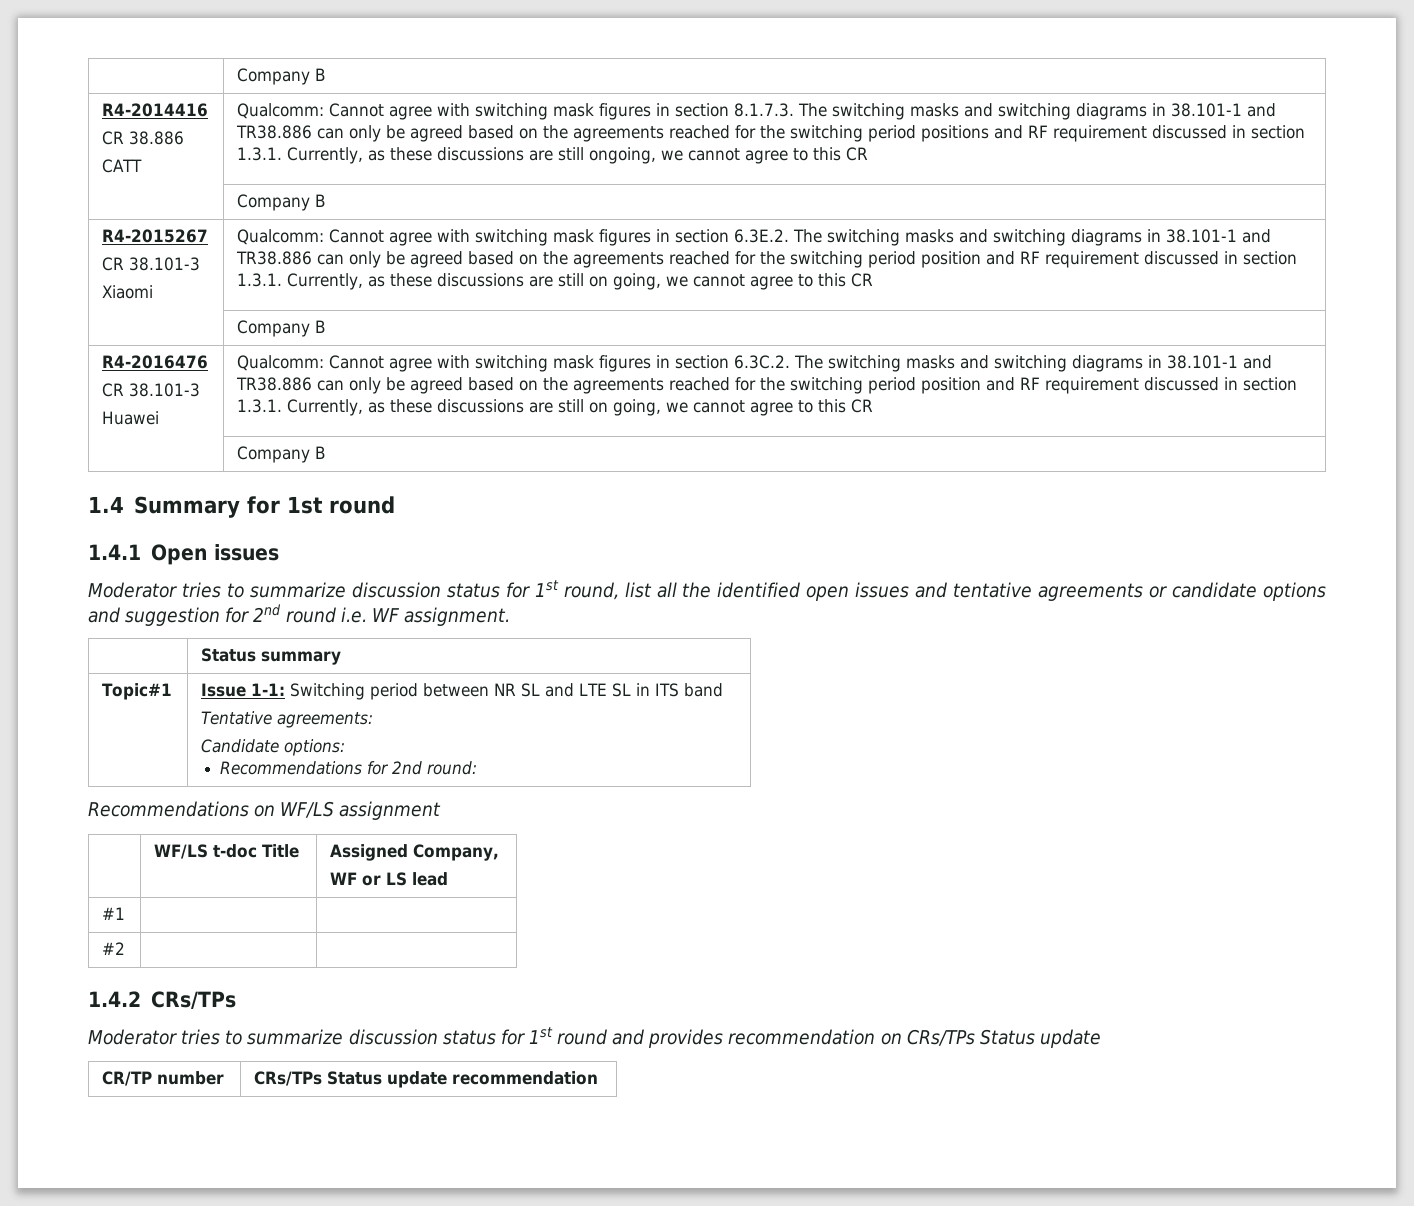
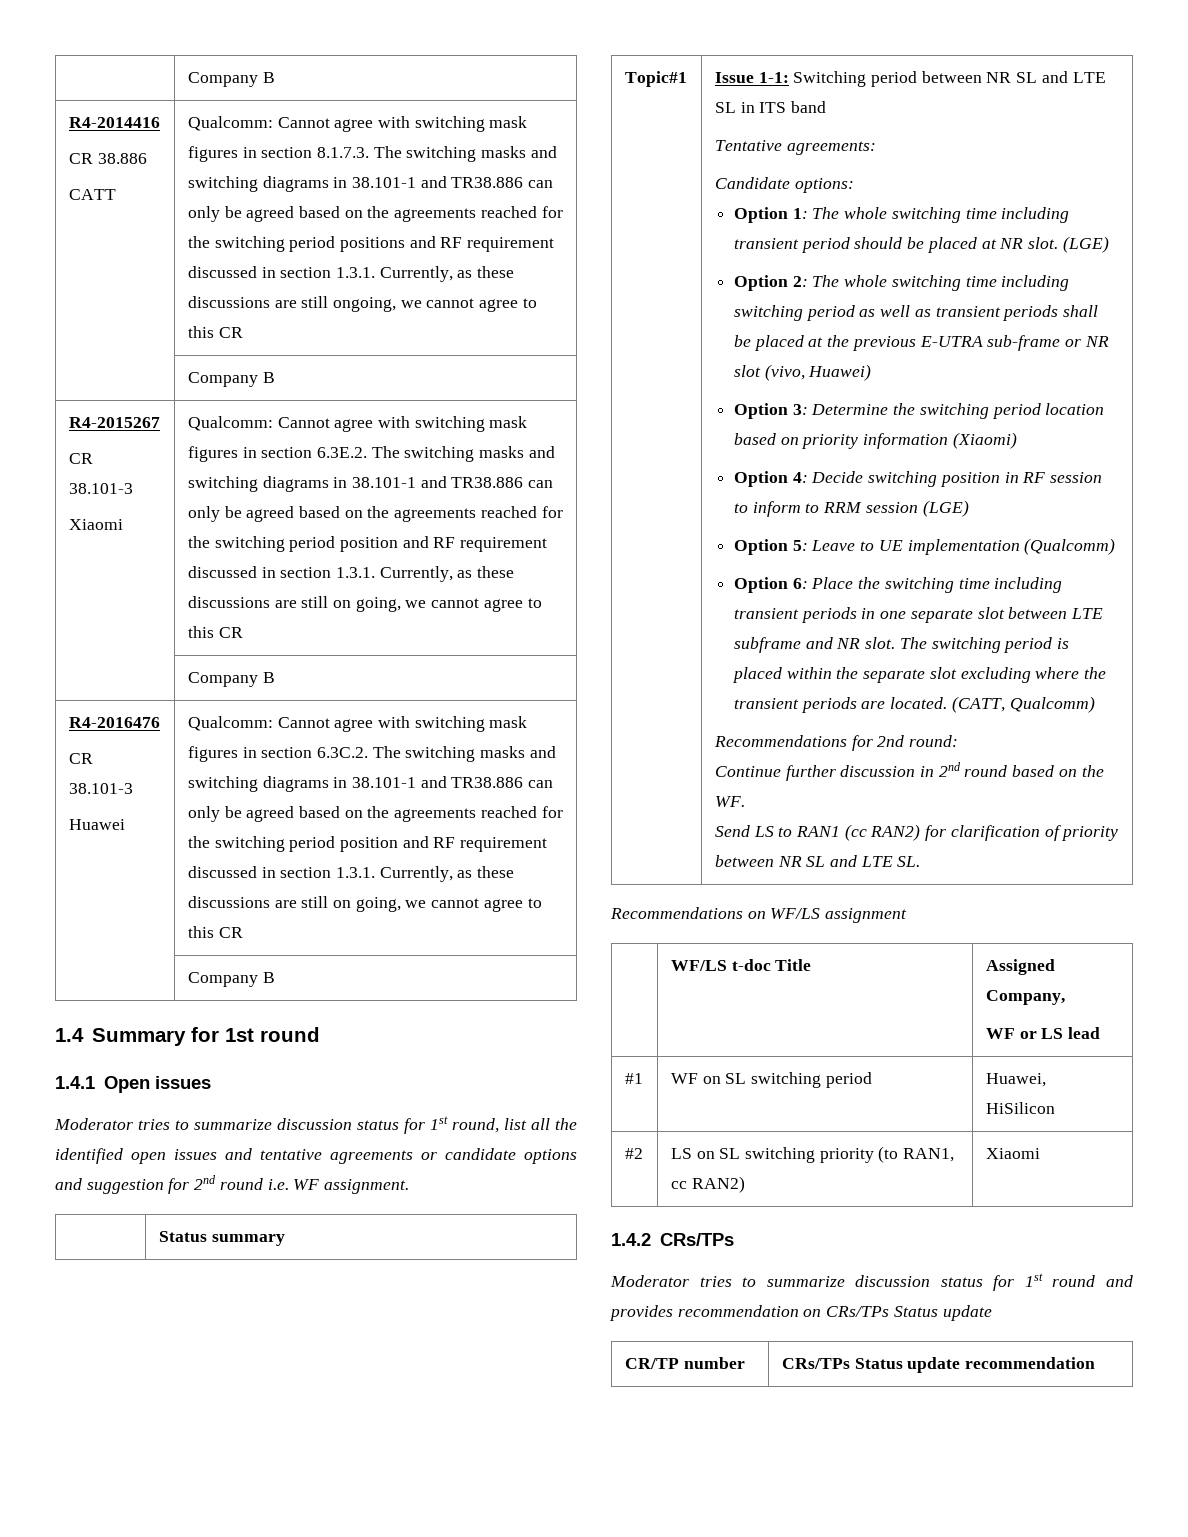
[219,761,477,775] Recommendations for 2nd round: -> [734,207,1070,223] [734,236,1109,253] [734,275,1070,291] [734,305,1099,321] [734,335,1109,351] [734,364,872,381] [734,403,1105,419] [734,432,1017,449] [734,471,1103,487] [734,500,969,517] [734,538,1116,555] [734,577,1063,593] [734,607,1104,623] [734,637,1070,653] [732,667,1107,683] [734,696,1095,713] [713,735,958,751] [714,762,1104,781] [714,796,745,807] [714,824,1119,841] [714,855,921,867] Option 1: The whole switching time including transient period should be placed at NR slot. (LGE) // Option 2: The whole switching time including switching period as well as transient periods shall be placed at the previous E-UTRA sub-frame or NR slot (vivo, Huawei) // Option 3: Determine the switching period location based on priority information (Xiaomi) // Option 4: Decide switching position in RF session to inform to RRM session (LGE) // Option 5: Leave to UE implementation (Qualcomm) // Option 6: Place the switching time including transient periods in one separate slot between LTE subframe and NR slot. The switching period is placed within the separate slot excluding where the transient periods are located. (CATT, Qualcomm) // Recommendations for 2nd round: // Continue further discussion in 2nd round based on the WF. // Send LS to RAN1 (cc RAN2) for clarification of priority between NR SL and LTE SL.
[102,942,126,955] | // #2 | | -> [670,1072,872,1088] [985,1073,1046,1087] [985,1102,1055,1114] [624,1148,643,1159] [670,1146,955,1163] [670,1176,745,1193] [985,1148,1040,1159] WF on SL switching period | Huawei, HiSilicon // #2 | LS on SL switching priority (to RAN1, cc RAN2) | Xiaomi

